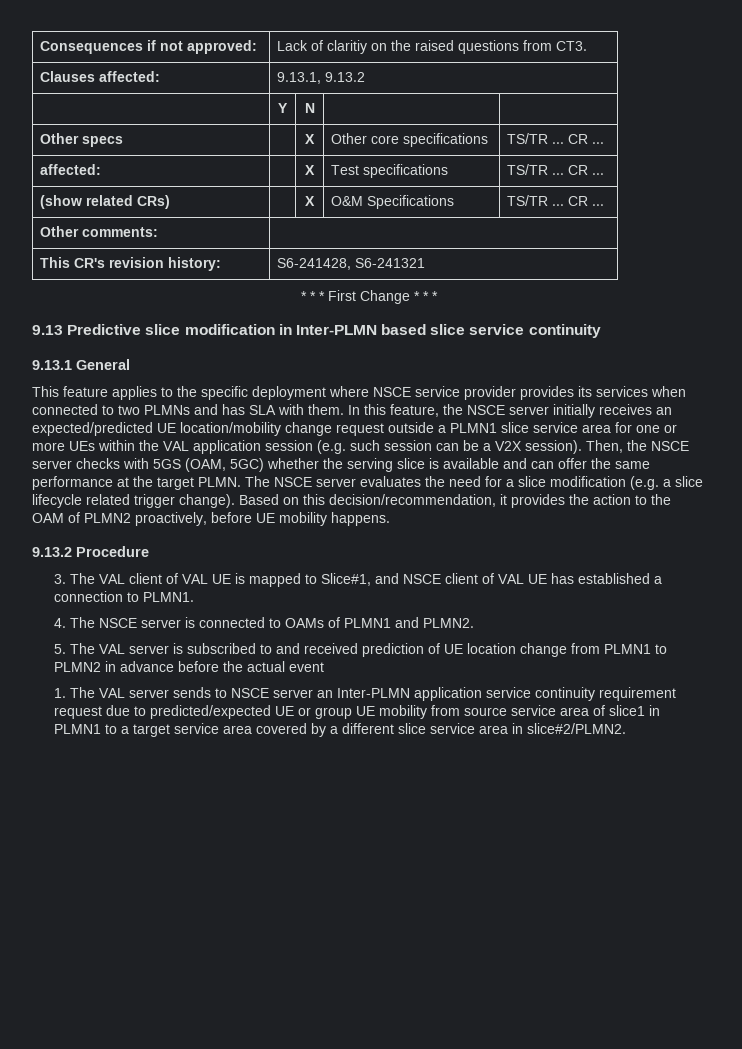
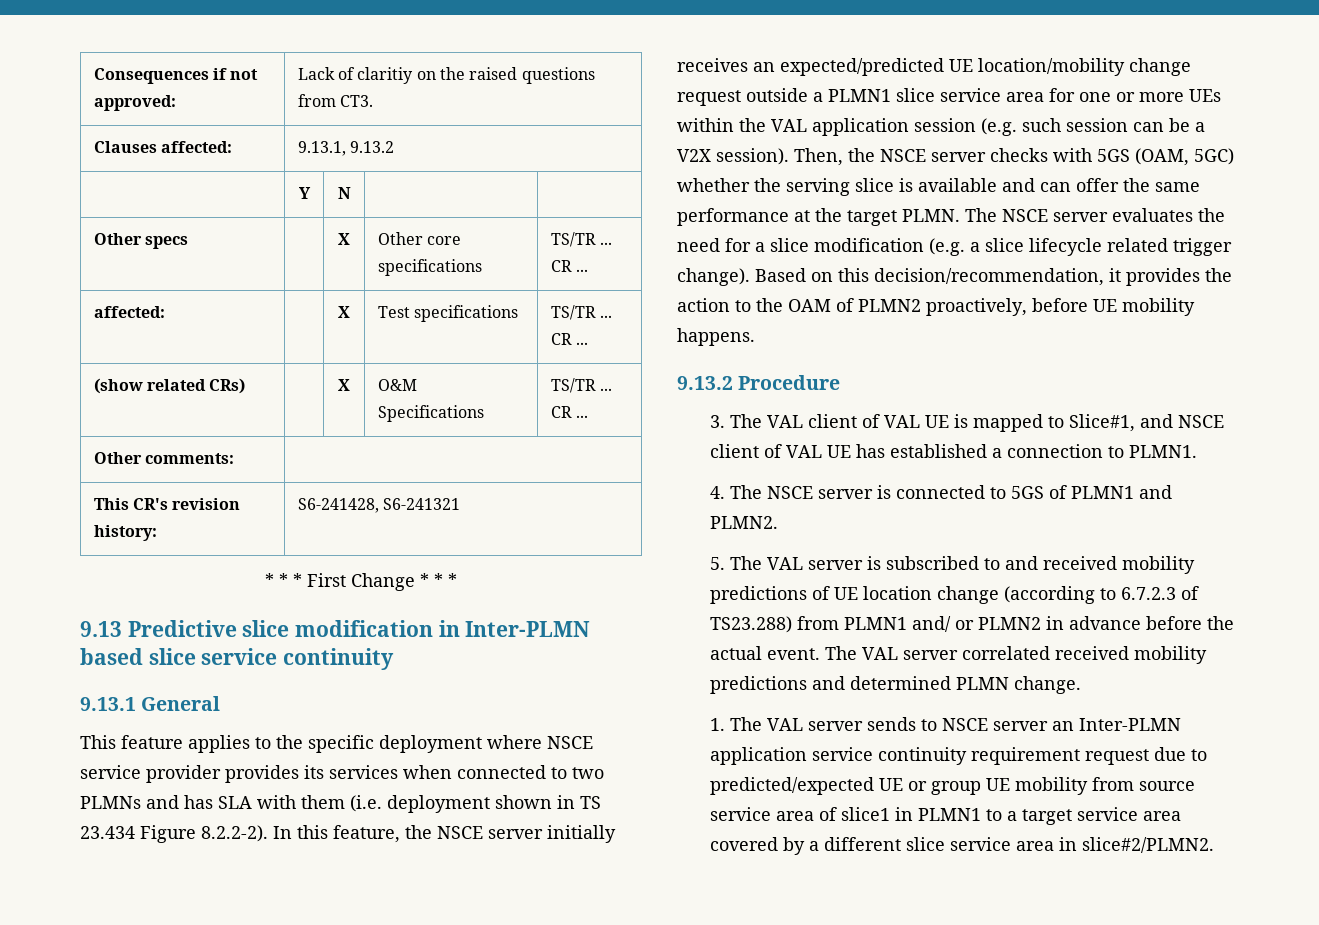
[308,404,344,415] them. -> [301,795,601,813] [80,825,268,843] them (i.e. deployment shown in TS 23.434 Figure 8.2.2-2).
[285,618,325,628] OAMs -> [1011,486,1045,499] 5GS
[362,643,425,657] prediction -> [1122,556,1196,574] [710,586,808,604] mobility predictions
[571,643,668,654] from PLMN1 to -> [1004,586,1200,604] [710,616,975,633] (according to 6.7.2.3 of TS23.288) from PLMN1 and/ or
[289,662,325,672] event -> [767,646,1208,664] [710,676,1082,694] event. The VAL server correlated received mobility predictions and determined PLMN change.

